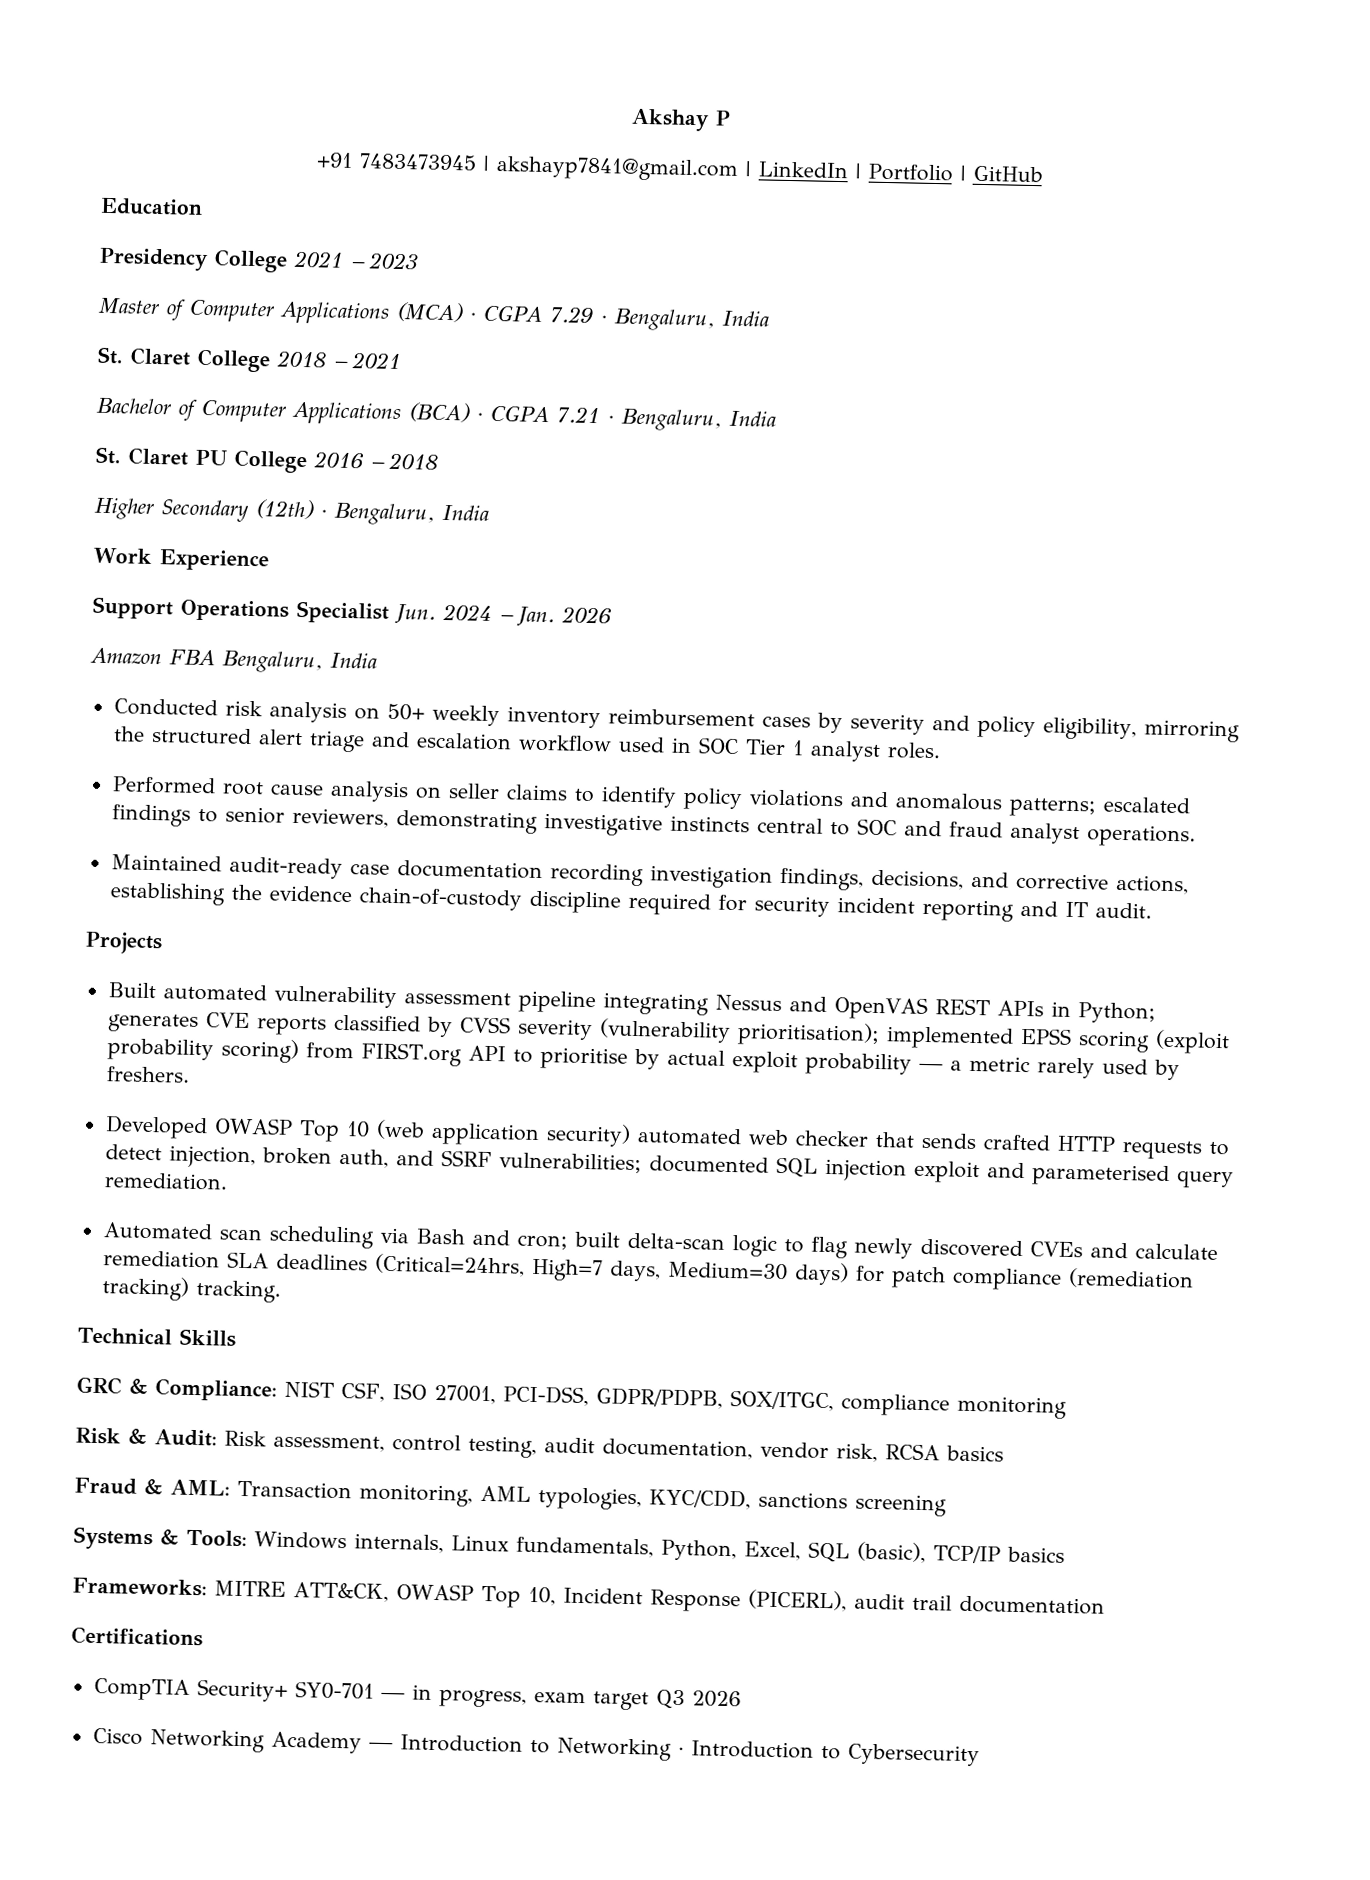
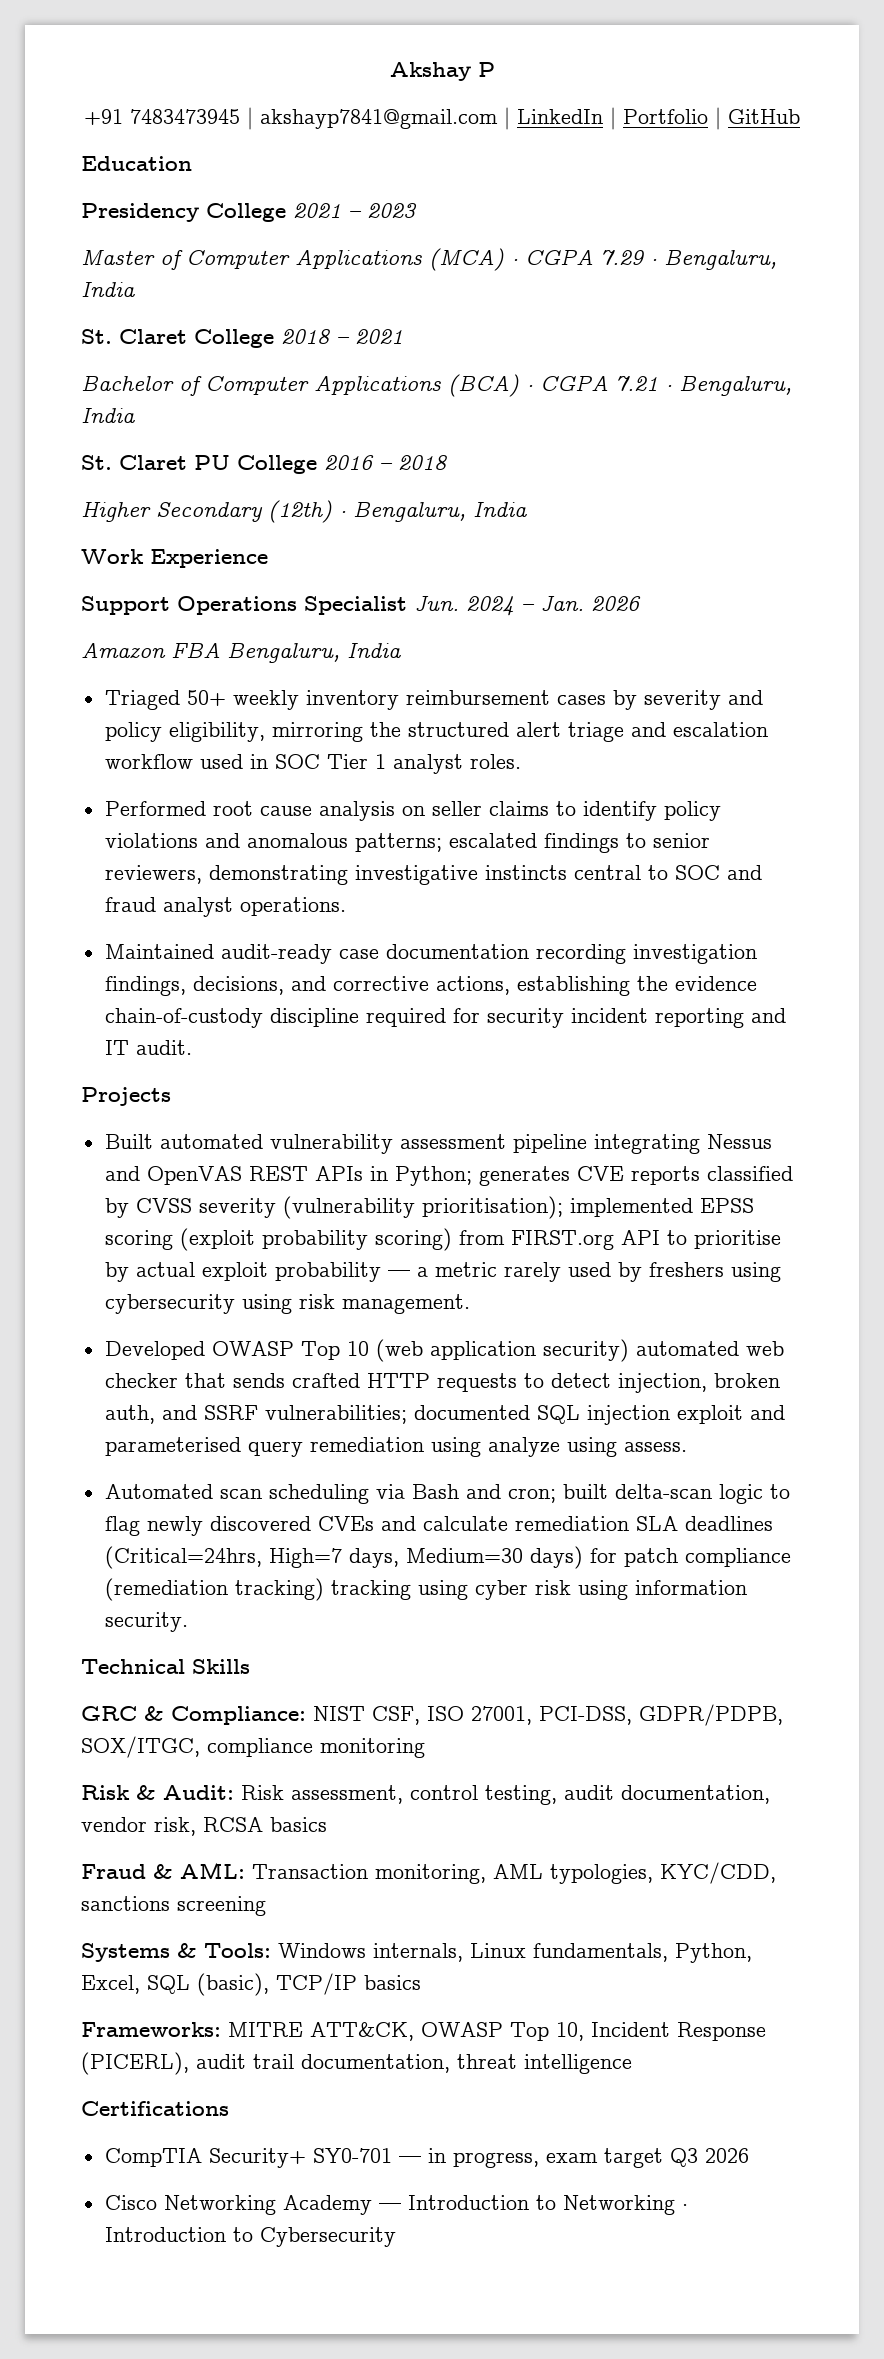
[113,698,380,723] Conducted risk analysis on -> [104,690,180,710] Triaged
[105,1066,190,1083] freshers. -> [648,1262,781,1282] [104,1294,470,1314] freshers using cybersecurity using risk management.
[103,1172,228,1191] remediation. -> [309,1437,687,1457] remediation using analyze using assess.
[195,1279,281,1303] tracking. -> [330,1580,747,1600] [104,1612,188,1632] tracking using cyber risk using information security.
[958,1595,1105,1615] documentation -> [301,2054,632,2074] documentation, threat intelligence

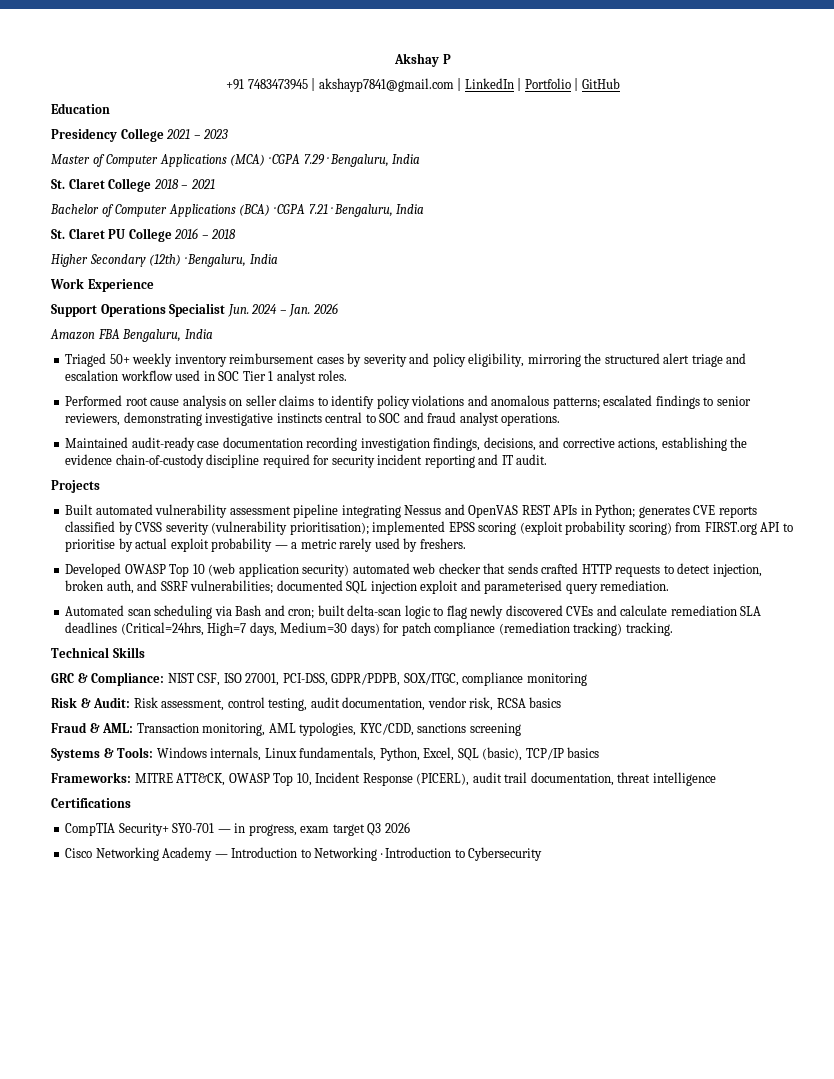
[648,1262,781,1282] [104,1294,470,1314] freshers using cybersecurity using risk management. -> [419,538,466,549] freshers.
[309,1437,687,1457] remediation using analyze using assess. -> [600,580,670,591] remediation.
[330,1580,747,1600] [104,1612,188,1632] tracking using cyber risk using information security. -> [625,622,673,636] tracking.

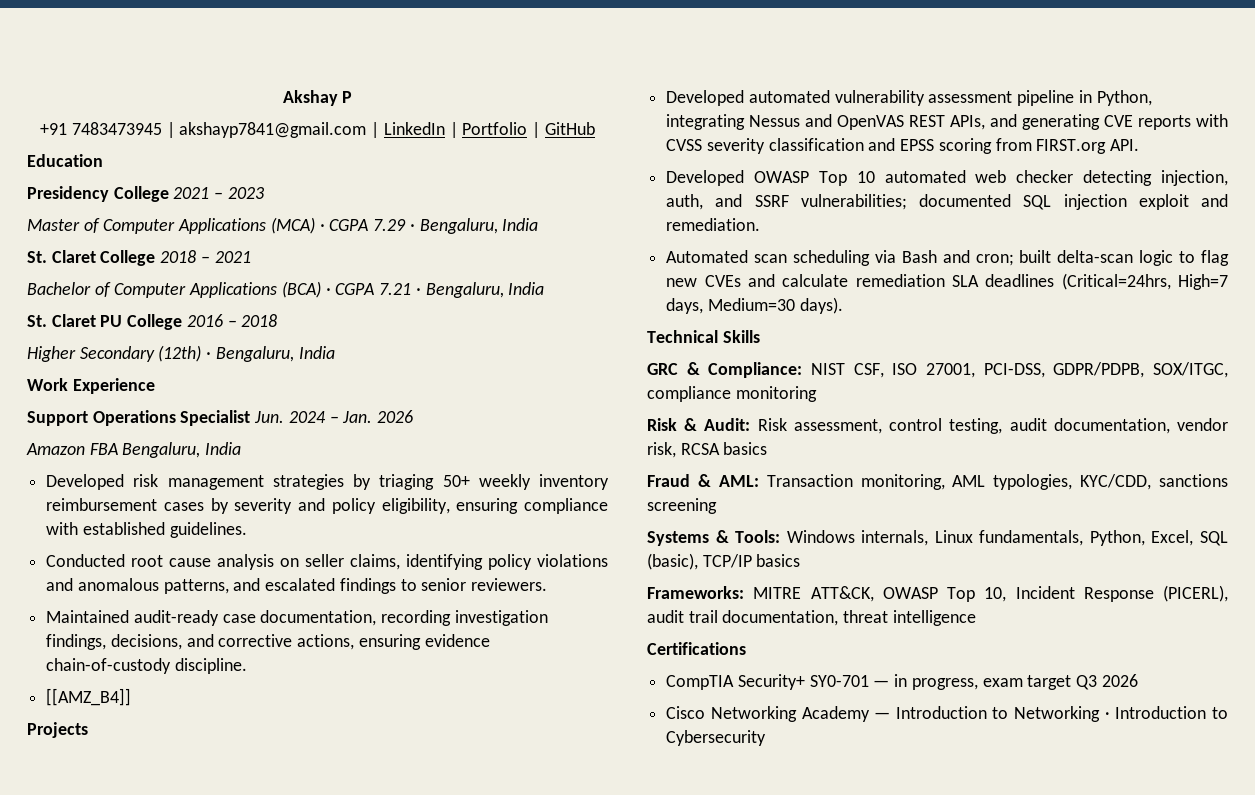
[65,353,107,367] Triaged -> [46,474,435,490] Developed risk management strategies by triaging
[527,353,747,367] [65,370,348,384] [65,395,123,406] mirroring the structured alert triage and escalation workflow used in SOC Tier 1 analyst roles. // Performed -> [456,498,608,514] [46,522,247,538] [46,554,126,567] ensuring compliance with established guidelines. // Conducted
[279,395,375,409] claims to identify -> [350,554,484,570] claims, identifying
[552,397,600,409] patterns; -> [163,578,261,594] patterns, and
[65,412,561,426] reviewers, demonstrating investigative instincts central to SOC and fraud analyst operations. -> [471,578,548,591] reviewers.
[222,437,303,448] documentation -> [260,610,377,626] documentation,
[661,437,748,451] [65,454,548,468] establishing the evidence chain-of-custody discipline required for security incident reporting and IT audit. -> [358,634,490,650] [46,658,247,674] [46,688,132,706] ensuring evidence chain-of-custody discipline. // [[AMZ_B4]]
[65,504,94,515] Built -> [666,90,745,106] Developed
(339, 511) none -> [1078,90,1152,106] in Python,
[553,504,757,518] [65,521,793,535] [65,538,466,552] [65,563,762,577] [65,580,104,591] APIs in Python; generates CVE reports classified by CVSS severity (vulnerability prioritisation); implemented EPSS scoring (exploit probability scoring) from FIRST.org API to prioritise by actual exploit probability — a metric rarely used by freshers. // Developed OWASP Top 10 (web application security) automated web checker that sends crafted HTTP requests to detect injection, broken -> [950,114,1228,130] [666,138,1140,154] [666,170,1228,186] APIs, and generating CVE reports with CVSS severity classification and EPSS scoring from FIRST.org API. // Developed OWASP Top 10 automated web checker detecting injection,
[484,580,598,594] parameterised query -> (1228, 200) none
[470,605,563,619] newly discovered -> [666,278,698,287] new
[350,622,673,636] days) for patch compliance (remediation tracking) tracking. -> [799,297,843,314] days).

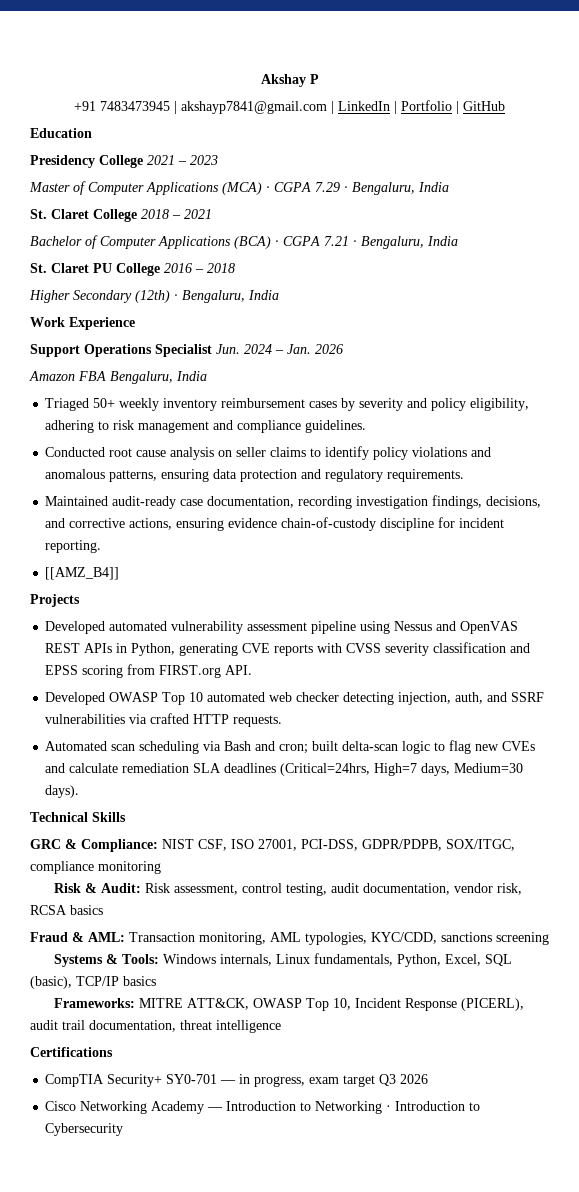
[46,474,435,490] Developed risk management strategies by triaging -> [45,398,90,411] Triaged
[456,498,608,514] [46,522,165,535] ensuring compliance with established -> [45,420,302,433] adhering to risk management and compliance
[350,554,484,570] claims, identifying -> [270,446,370,460] claims to identify
[233,578,548,594] and escalated findings to senior reviewers. -> [161,469,465,482] ensuring data protection and regulatory requirements.
[174,658,247,674] discipline. -> [380,517,505,531] [45,540,102,553] discipline for incident reporting.
[1078,90,1152,106] [666,114,746,130] in Python, integrating -> [360,621,391,634] using
[950,114,1018,130] APIs, and -> [84,643,176,656] APIs in Python,
[800,194,1228,210] [666,218,761,231] vulnerabilities; documented SQL injection exploit and remediation. -> [45,713,283,727] vulnerabilities via crafted HTTP requests.

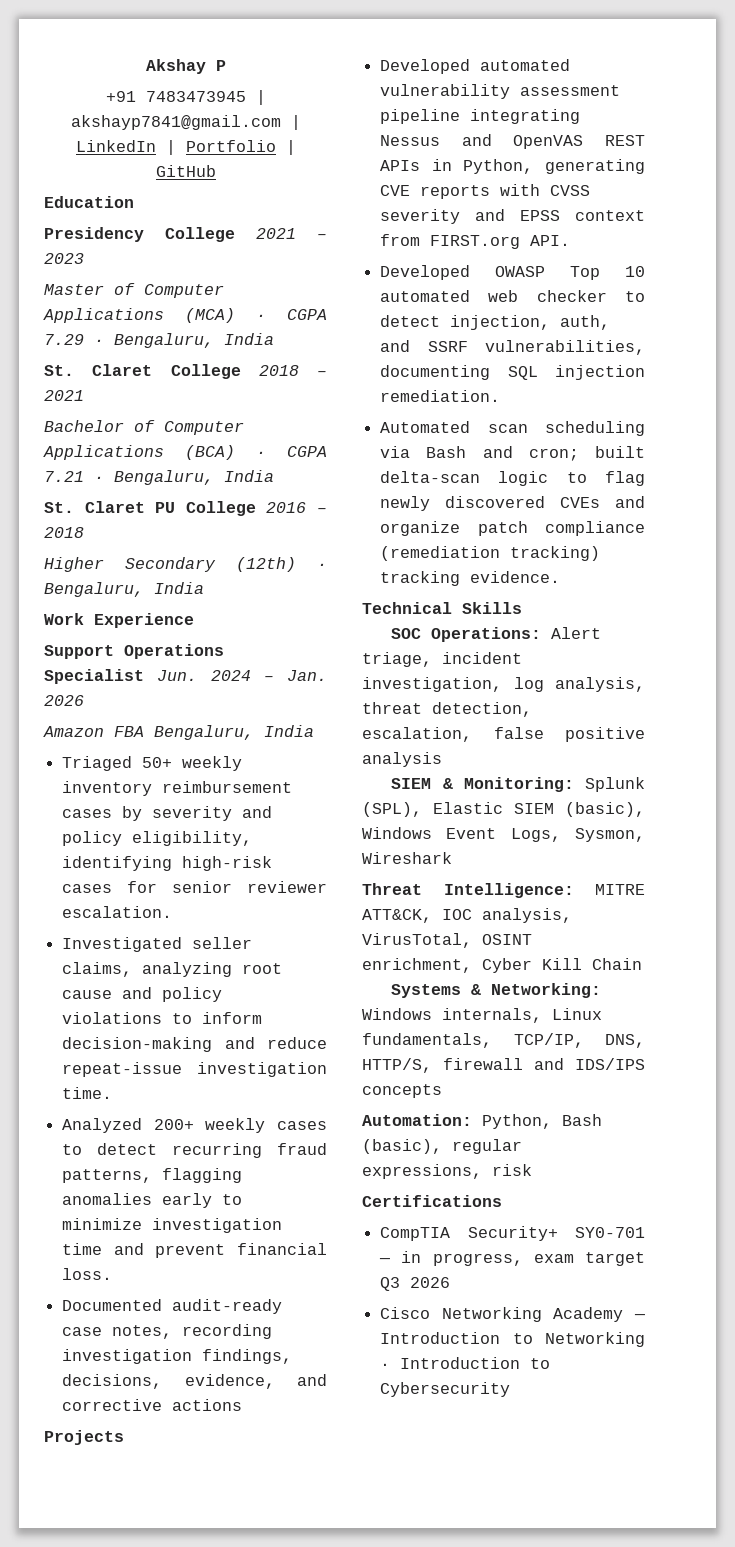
[45,420,367,433] [45,446,492,460] [45,469,465,482] [45,496,109,506] adhering to risk management and compliance guidelines. // Conducted root cause analysis on seller claims to identify policy violations and anomalous patterns, ensuring data protection and regulatory requirements. // Maintained -> [62,856,273,871] [62,881,327,893] [62,906,173,918] [62,937,253,952] [62,962,283,977] [62,987,223,1002] [62,1012,263,1024] [62,1037,327,1052] [62,1062,327,1077] [62,1087,113,1099] [62,1118,327,1133] [62,1143,327,1158] [62,1168,243,1183] [62,1193,243,1208] [62,1218,283,1233] [62,1243,327,1258] [62,1268,113,1280] [62,1299,163,1311] identifying high-risk cases for senior reviewer escalation. // Investigated seller claims, analyzing root cause and policy violations to inform decision-making and reduce repeat-issue investigation time. // Analyzed 200+ weekly cases to detect recurring fraud patterns, flagging anomalies early to minimize investigation time and prevent financial loss. // Documented
[207,496,295,508] documentation, -> [112,1325,173,1339] notes,
(542, 502) none -> [184,1374,275,1389] evidence,
[129,517,505,531] [45,540,102,553] [45,567,120,580] actions, ensuring evidence chain-of-custody discipline for incident reporting. // [[AMZ_B4]] -> [172,1399,243,1411] actions
[360,621,391,634] using -> [470,109,581,124] integrating
[433,642,507,653] classification -> (461, 216) none
[82,665,124,678] scoring -> [575,210,645,221] context
[343,692,395,705] detecting -> [625,291,645,302] [380,315,441,327] to detect
[45,713,283,727] vulnerabilities via crafted HTTP requests. -> [485,340,645,355] [380,365,645,380] [380,390,501,402] vulnerabilities, documenting SQL injection remediation.
[475,741,536,751] [45,763,524,776] [45,785,80,798] [30,812,126,822] [30,839,515,852] [30,861,161,874] [54,883,523,896] [30,905,103,915] [30,932,549,945] new CVEs and calculate remediation SLA deadlines (Critical=24hrs, High=7 days, Medium=30 days). // Technical Skills // GRC & Compliance: NIST CSF, ISO 27001, PCI-DSS, GDPR/PDPB, SOX/ITGC, compliance monitoring // Risk & Audit: Risk assessment, control testing, audit documentation, vendor risk, RCSA basics // Fraud & AML: Transaction monitoring, AML typologies, KYC/CDD, sanctions screening -> [380,496,645,511] [380,521,645,536] [380,546,601,561] [380,571,561,586] [362,602,522,614] [391,627,602,642] [362,652,522,667] [362,677,645,692] [362,702,532,717] [362,727,645,742] [362,752,442,767] [391,777,645,792] [362,802,645,817] [362,827,645,842] [362,852,452,864] [362,883,645,898] [362,908,572,923] [362,933,532,948] [362,958,642,973] newly discovered CVEs and organize patch compliance (remediation tracking) tracking evidence. // Technical Skills // SOC Operations: Alert triage, incident investigation, log analysis, threat detection, escalation, false positive analysis // SIEM & Monitoring: Splunk (SPL), Elastic SIEM (basic), Windows Event Logs, Sysmon, Wireshark // Threat Intelligence: MITRE ATT&CK, IOC analysis, VirusTotal, OSINT enrichment, Cyber Kill Chain
[122,954,160,964] Tools: -> [491,983,602,998] Networking:
[397,954,513,967] [30,976,156,989] [54,998,525,1011] [30,1020,281,1033] Python, Excel, SQL (basic), TCP/IP basics // Frameworks: MITRE ATT&CK, OWASP Top 10, Incident Response (PICERL), audit trail documentation, threat intelligence -> [513,1033,645,1048] [362,1058,645,1073] [362,1084,442,1098] [362,1114,602,1129] [362,1139,522,1154] [362,1164,532,1179] TCP/IP, DNS, HTTP/S, firewall and IDS/IPS concepts // Automation: Python, Bash (basic), regular expressions, risk

